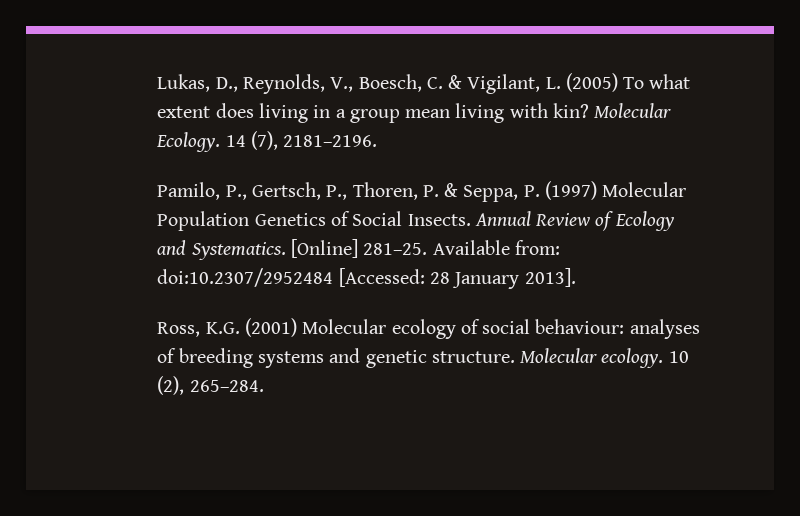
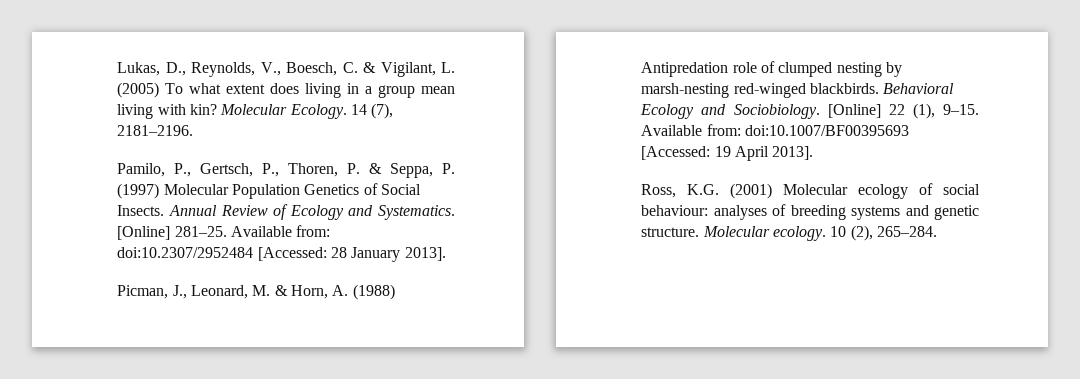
(576, 277) none -> [117,284,395,300] [641,61,902,77] [641,83,955,98] [640,103,979,119] [641,124,909,136] [641,146,814,161] // Picman, J., Leonard, M. & Horn, A. (1988) Antipredation role of clumped nesting by marsh-nesting red-winged blackbirds. Behavioral Ecology and Sociobiology. [Online] 22 (1), 9–15. Available from: doi:10.1007/BF00395693 [Accessed: 19 April 2013].

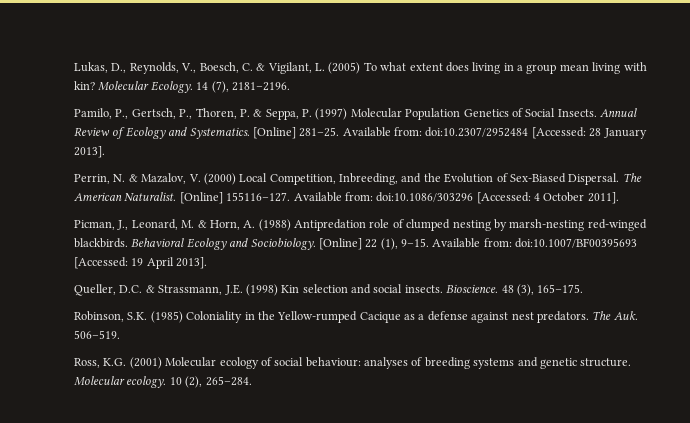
(446, 254) none -> [74,173,642,185] [74,192,619,204] // Perrin, N. & Mazalov, V. (2000) Local Competition, Inbreeding, and the Evolution of Sex‐Biased Dispersal. The American Naturalist. [Online] 155116–127. Available from: doi:10.1086/303296 [Accessed: 4 October 2011].
(814, 153) none -> [74,284,584,296] [74,311,638,323] [74,330,121,339] // Queller, D.C. & Strassmann, J.E. (1998) Kin selection and social insects. Bioscience. 48 (3), 165–175. // Robinson, S.K. (1985) Coloniality in the Yellow-rumped Cacique as a defense against nest predators. The Auk. 506–519.

